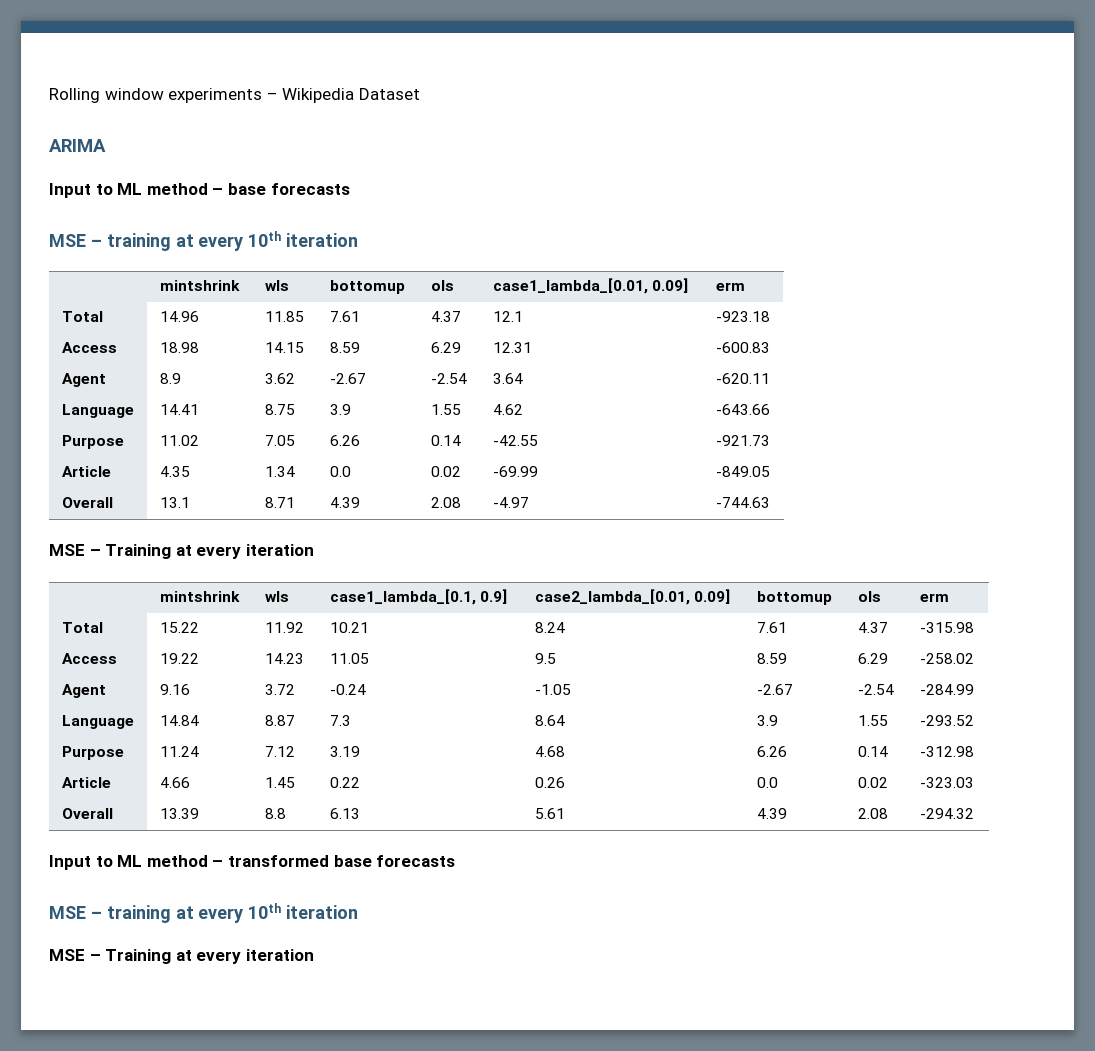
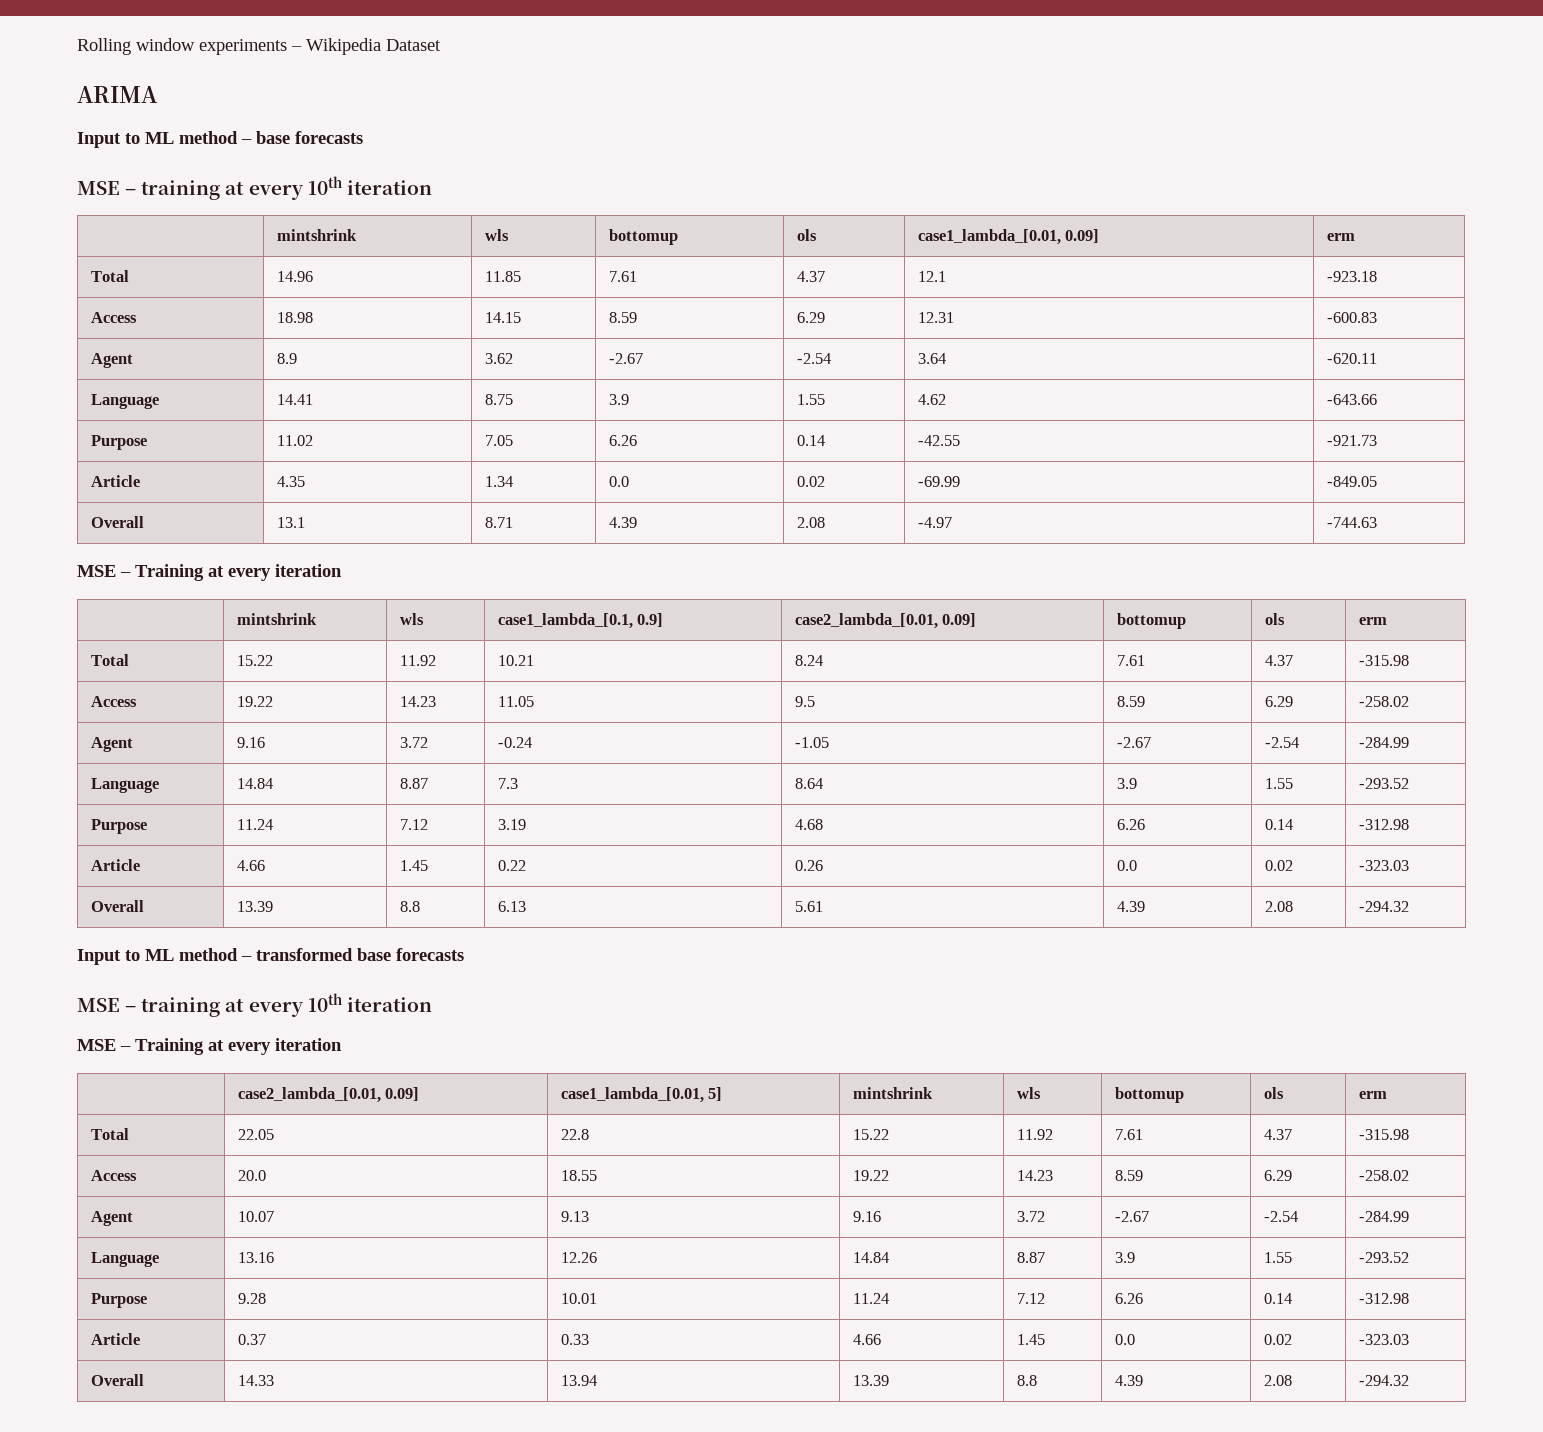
(314, 955) none -> [237,1087,419,1103] [560,1087,722,1103] [852,1087,933,1099] [1016,1087,1041,1099] [1114,1087,1184,1103] [1263,1087,1284,1099] [1358,1091,1387,1099] [90,1128,129,1140] [237,1129,274,1140] [560,1129,589,1140] [852,1129,889,1140] [1016,1129,1053,1140] [1114,1129,1143,1140] [1263,1129,1292,1140] [1358,1129,1409,1140] [90,1170,137,1181] [237,1170,266,1181] [560,1170,597,1181] [852,1170,889,1181] [1016,1170,1053,1181] [1114,1170,1143,1181] [1263,1170,1292,1181] [1358,1170,1409,1181] [90,1211,133,1226] [237,1211,274,1222] [560,1211,589,1222] [852,1211,881,1222] [1016,1211,1045,1222] [1114,1211,1149,1222] [1263,1211,1298,1222] [1358,1211,1409,1222] [90,1252,159,1267] [237,1252,274,1263] [560,1252,597,1263] [852,1252,889,1263] [1016,1252,1045,1263] [1114,1252,1135,1263] [1263,1252,1292,1263] [1358,1252,1409,1263] [90,1293,147,1308] [237,1293,266,1304] [560,1293,597,1304] [852,1293,889,1304] [1016,1293,1045,1304] [1114,1293,1143,1304] [1263,1293,1292,1304] [1358,1293,1409,1304] [90,1333,140,1345] [237,1334,266,1345] [560,1334,589,1345] [852,1334,881,1345] [1016,1334,1045,1345] [1114,1334,1135,1345] [1263,1334,1292,1345] [1358,1334,1409,1345] [90,1374,144,1386] [237,1375,274,1386] [560,1375,597,1386] [852,1375,889,1386] [1016,1375,1037,1386] [1114,1375,1143,1386] [1263,1375,1292,1386] [1358,1375,1409,1386] // | case2_lambda_[0.01, 0.09] | case1_lambda_[0.01, 5] | mintshrink | wls | bottomup | ols | erm // Total | 22.05 | 22.8 | 15.22 | 11.92 | 7.61 | 4.37 | -315.98 // Access | 20.0 | 18.55 | 19.22 | 14.23 | 8.59 | 6.29 | -258.02 // Agent | 10.07 | 9.13 | 9.16 | 3.72 | -2.67 | -2.54 | -284.99 // Language | 13.16 | 12.26 | 14.84 | 8.87 | 3.9 | 1.55 | -293.52 // Purpose | 9.28 | 10.01 | 11.24 | 7.12 | 6.26 | 0.14 | -312.98 // Article | 0.37 | 0.33 | 4.66 | 1.45 | 0.0 | 0.02 | -323.03 // Overall | 14.33 | 13.94 | 13.39 | 8.8 | 4.39 | 2.08 | -294.32

